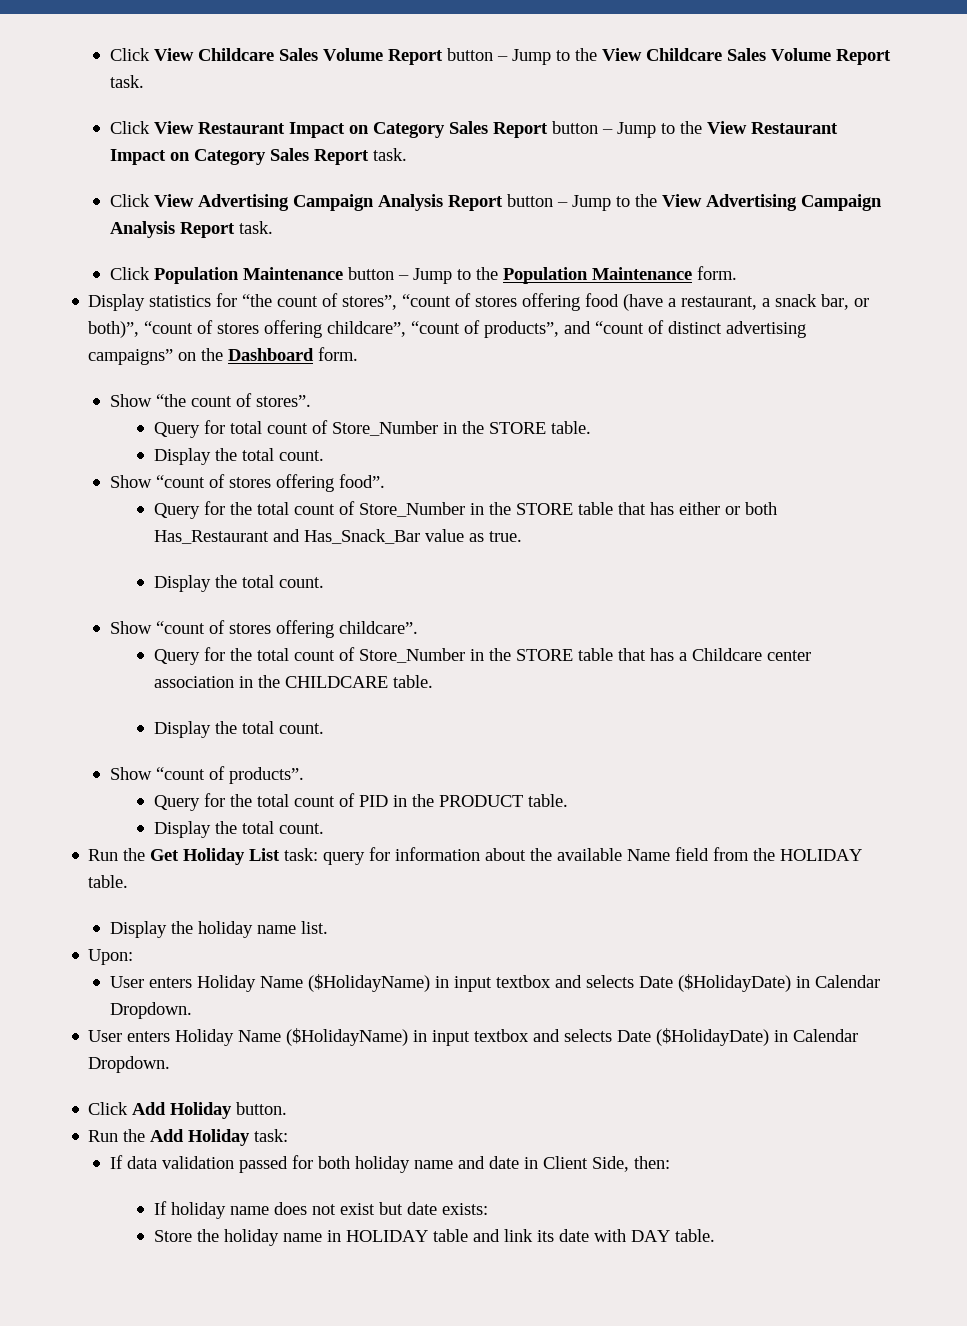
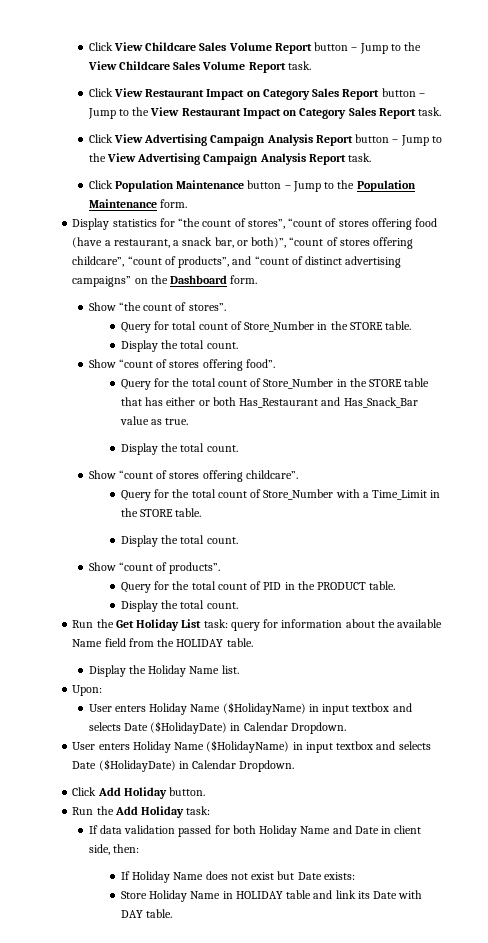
[469,648,811,661] [153,675,388,688] in the STORE table that has a Childcare center association in the CHILDCARE -> [335,489,441,500] [120,508,174,517] with a Time_Limit in the STORE
[198,921,297,938] holiday name -> [148,665,220,677] Holiday Name
[355,1156,630,1173] holiday name and date in Client Side, -> [259,825,422,837] [88,844,110,855] Holiday Name and Date in client side,
[170,1202,269,1219] holiday name -> [132,871,204,883] Holiday Name
[406,1202,437,1215] date -> [297,872,322,880] Date
[196,1229,322,1246] the holiday name -> [149,890,221,902] Holiday Name
[558,1229,589,1242] date -> [373,891,398,899] Date

